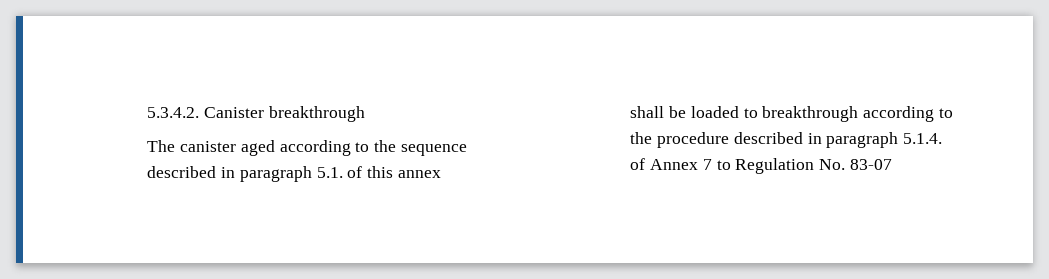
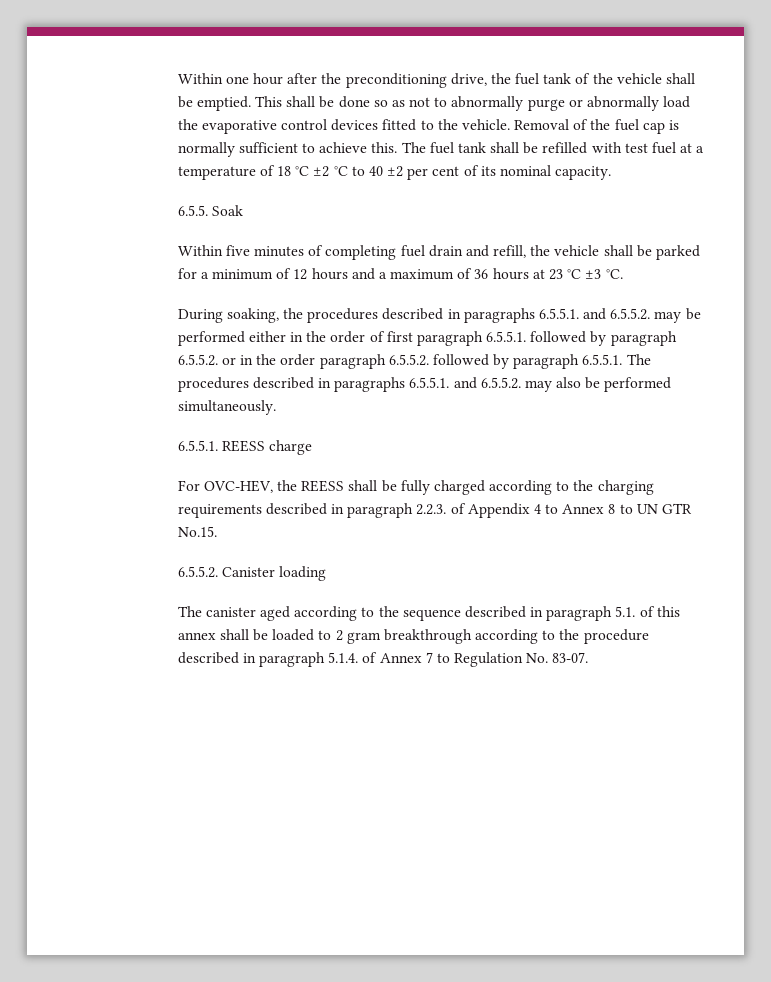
[147,106,365,122] 5.3.4.2. Canister breakthrough -> [177,73,696,88] [177,96,691,111] [177,119,680,134] [177,142,705,157] [177,165,612,180] [177,205,243,216] [177,245,701,260] [177,268,623,280] [177,308,701,323] [177,331,677,346] [177,354,651,369] [177,377,672,392] [177,400,276,415] [177,440,312,455] [177,480,654,495] [177,503,693,518] [177,526,217,537] [177,566,326,581] Within one hour after the preconditioning drive, the fuel tank of the vehicle shall be emptied. This shall be done so as not to abnormally purge or abnormally load the evaporative control devices fitted to the vehicle. Removal of the fuel cap is normally sufficient to achieve this. The fuel tank shall be refilled with test fuel at a temperature of 18 °C ±2 °C to 40 ±2 per cent of its nominal capacity. // 6.5.5. Soak // Within five minutes of completing fuel drain and refill, the vehicle shall be parked for a minimum of 12 hours and a maximum of 36 hours at 23 °C ±3 °C. // During soaking, the procedures described in paragraphs 6.5.5.1. and 6.5.5.2. may be performed either in the order of first paragraph 6.5.5.1. followed by paragraph 6.5.5.2. or in the order paragraph 6.5.5.2. followed by paragraph 6.5.5.1. The procedures described in paragraphs 6.5.5.1. and 6.5.5.2. may also be performed simultaneously. // 6.5.5.1. REESS charge // For OVC-HEV, the REESS shall be fully charged according to the charging requirements described in paragraph 2.2.3. of Appendix 4 to Annex 8 to UN GTR No.15. // 6.5.5.2. Canister loading
(758, 113) none -> [335,630,381,644] 2 gram
[849,159,892,170] 83-07 -> [552,652,589,663] 83-07.

